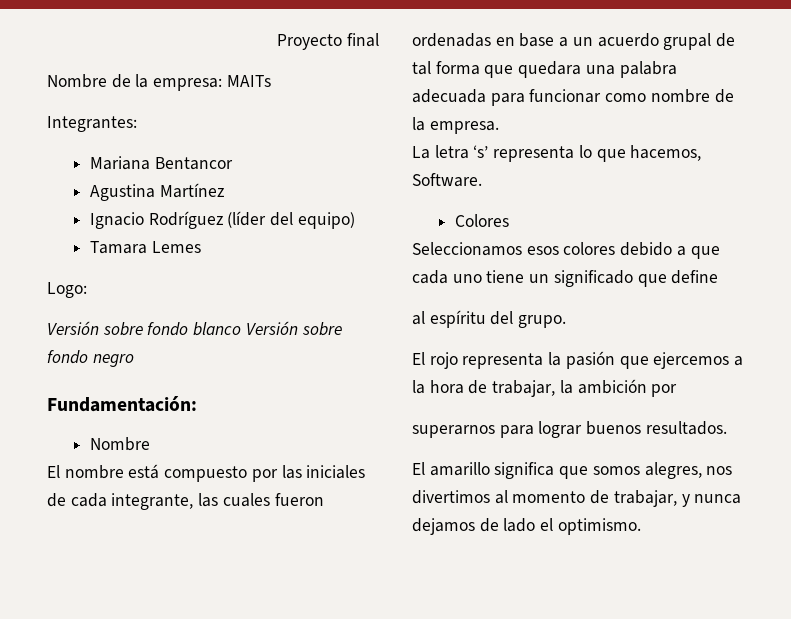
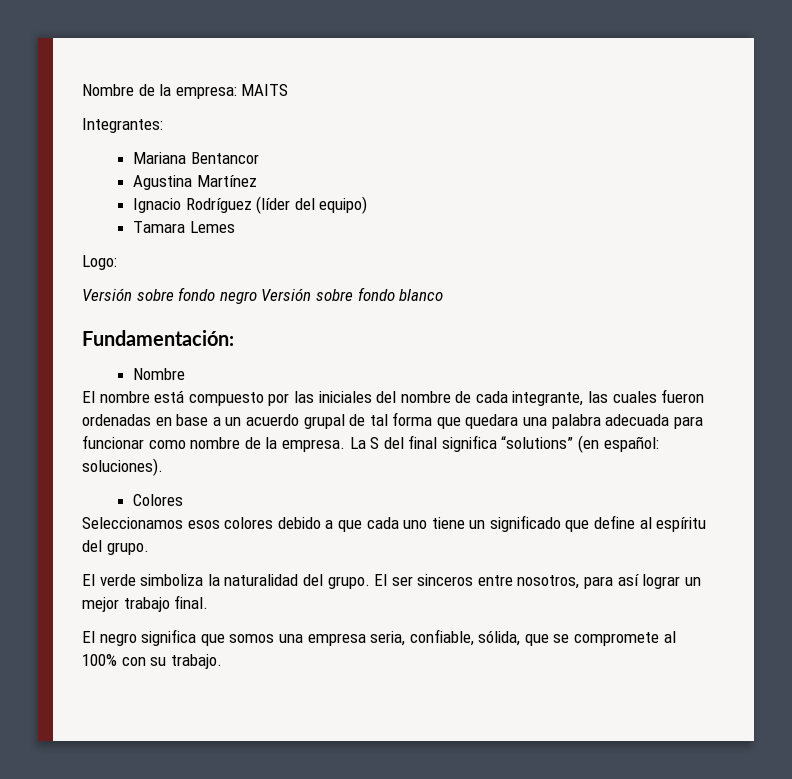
[277,33,379,50] Proyecto final // -> (82, 90) none
[226,75,271,87] MAITs -> [241,84,289,96] MAITS
[193,321,342,336] [47,350,134,367] blanco Versión sobre fondo negro -> [219,287,444,304] negro Versión sobre fondo blanco
(366, 472) none -> [376,391,451,403] del nombre
[412,145,702,162] [412,173,482,187] // La letra ‘s’ representa lo que hacemos, Software. -> [349,435,659,453] [82,458,163,476] La S del final significa “solutions” (en español: soluciones).
(719, 277) // -> (636, 522) none
[429,351,744,369] [412,379,678,397] [412,421,727,438] [412,462,490,476] rojo representa la pasión que ejercemos a la hora de trabajar, la ambición por // superarnos para lograr buenos resultados. // El amarillo -> [99,574,701,589] [82,595,209,612] [82,631,137,646] verde simboliza la naturalidad del grupo. El ser sinceros entre nosotros, para así lograr un mejor trabajo final. // El negro
[644,462,733,479] [412,490,742,507] [412,518,641,535] alegres, nos divertimos al momento de trabajar, y nunca dejamos de lado el optimismo. -> [278,629,676,646] [82,654,222,669] una empresa seria, confiable, sólida, que se compromete al 100% con su trabajo.

